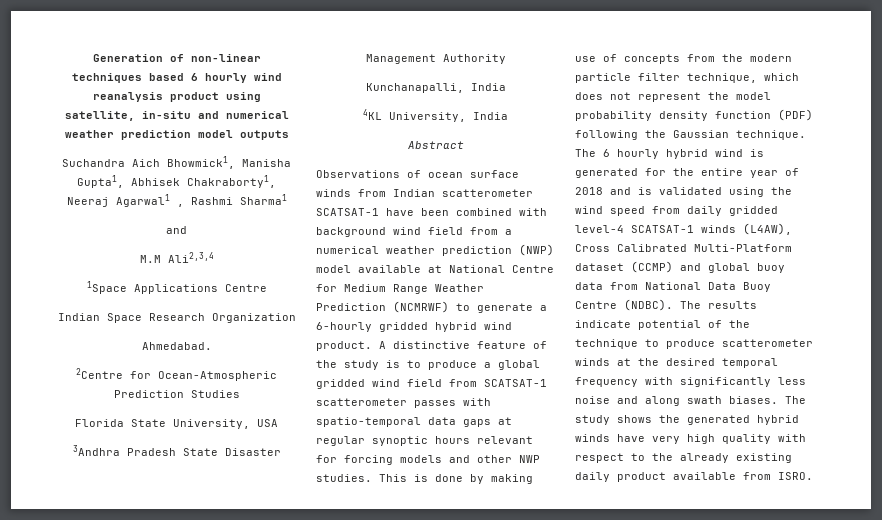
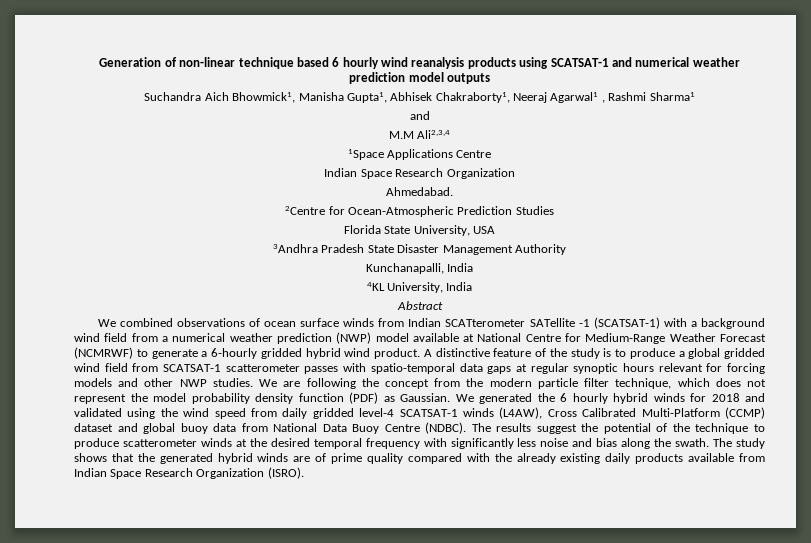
[71,73,142,83] techniques -> [238,57,294,69] technique
[169,92,261,102] [64,111,191,121] product using satellite, in-situ -> [467,57,609,69] products using SCATSAT-1
[316,170,400,178] Observations -> [97,318,245,327] We combined observations
[442,189,533,197] [316,208,547,216] scatterometer SCATSAT-1 have been combined with -> [445,317,697,329] SCATterometer SATellite -1 (SCATSAT-1) with a
[344,284,484,294] [316,303,386,311] Medium Range Weather Prediction -> [585,333,766,344] Medium-Range Weather Forecast
[379,474,533,484] [575,54,680,64] This is done by making use of concepts -> [259,378,430,389] We are following the concept
[575,130,806,140] [575,149,764,159] [575,168,799,178] following the Gaussian technique. The 6 hourly hybrid wind is generated for the entire year of -> [383,393,706,404] as Gaussian. We generated the 6 hourly hybrid winds for
[638,187,652,195] is -> (765, 397) none
[575,261,673,273] dataset (CCMP) -> [724,407,765,419] [74,423,113,432] (CCMP) dataset
[575,320,631,328] indicate -> [536,423,599,434] suggest the
[645,396,778,406] along swath biases. -> [596,438,710,449] bias along the swath.
(652, 419) none -> [111,453,134,462] that
[617,434,806,444] [575,453,645,463] have very high quality with respect to -> [293,453,490,464] are of prime quality compared with
[617,472,666,482] product -> [635,453,684,464] products
[778,472,813,480] ISRO. -> [74,467,304,479] Indian Space Research Organization (ISRO).

